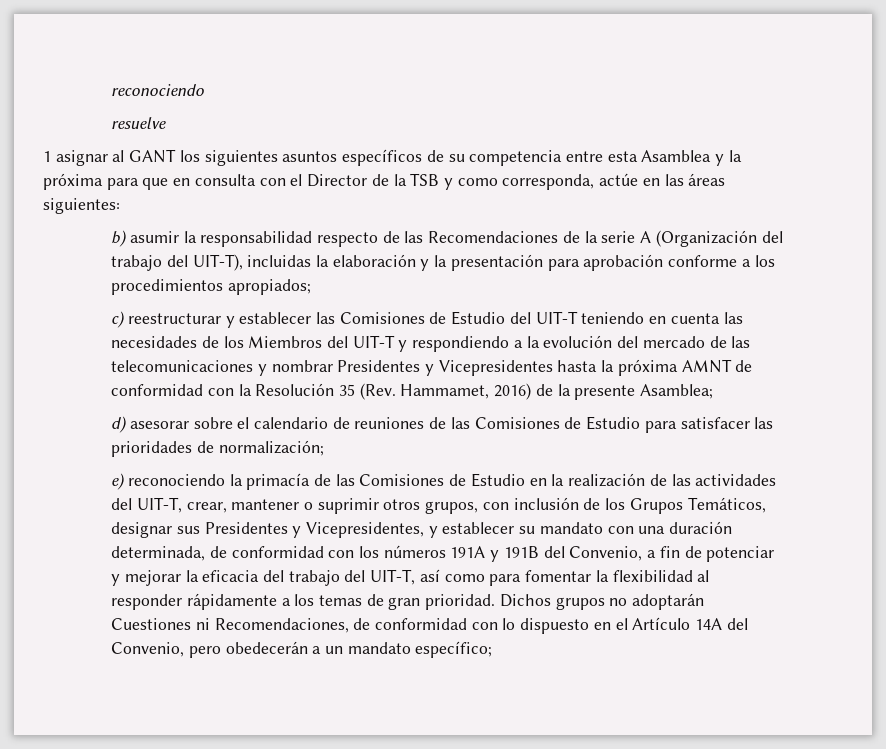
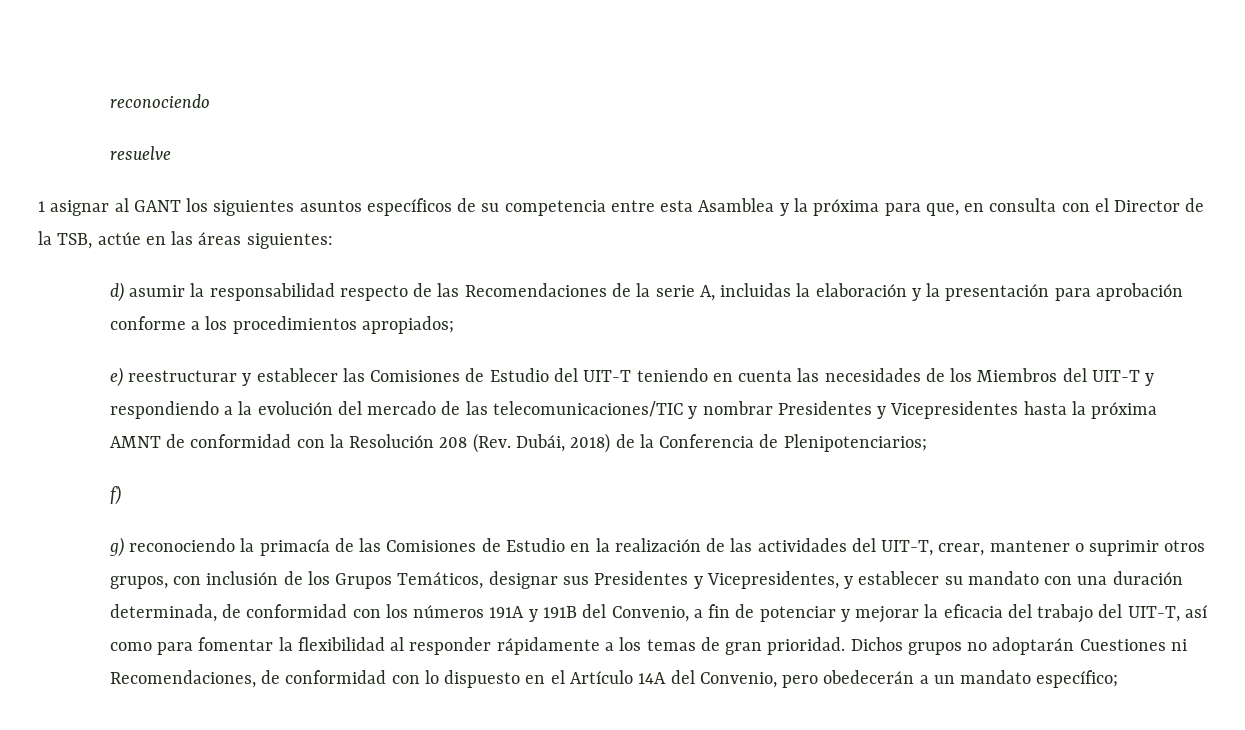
[142,178,169,190] que -> [925,203,959,216] que,
[410,173,595,190] TSB y como corresponda, -> [57,233,93,249] TSB,
[111,230,128,247] b) -> [109,282,124,302] d)
[640,230,783,247] [111,254,243,271] A (Organización del trabajo del UIT-T), -> [699,285,715,301] A,
[111,311,126,328] c) -> [109,367,123,387] e)
[111,360,254,372] telecomunicaciones -> [492,401,683,417] telecomunicaciones/TIC
[339,383,714,400] [111,416,774,433] [111,440,324,457] [111,473,126,490] 35 (Rev. Hammamet, 2016) de la presente Asamblea; // d) asesorar sobre el calendario de reuniones de las Comisiones de Estudio para satisfacer las prioridades de normalización; // e) -> [439,433,927,453] [109,485,121,505] [108,537,124,557] 208 (Rev. Dubái, 2018) de la Conferencia de Plenipotenciarios; // f) // g)

